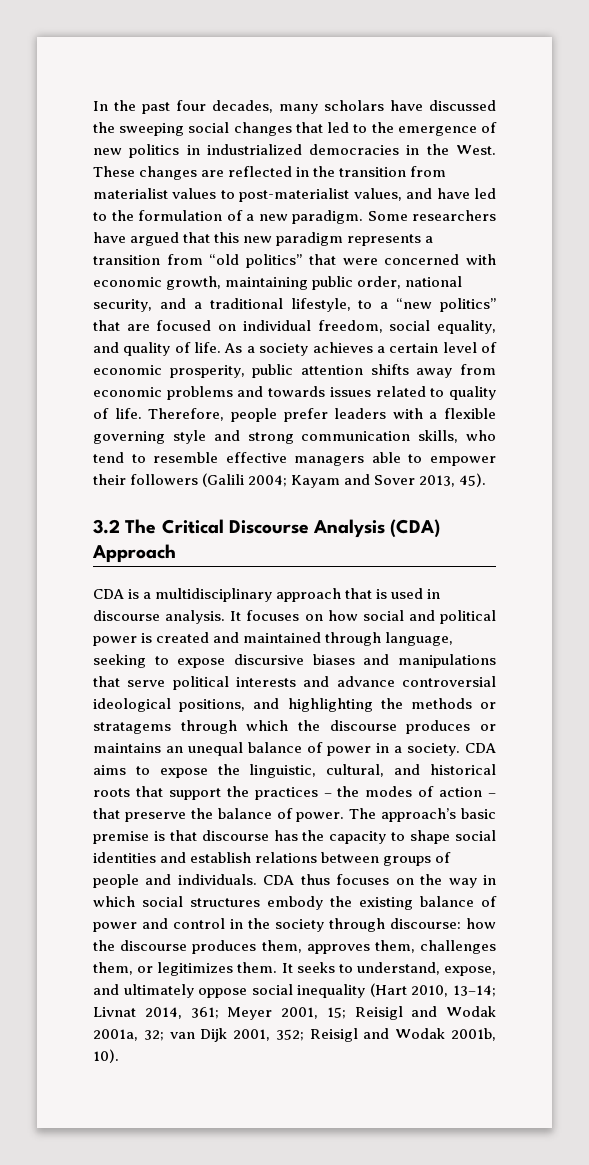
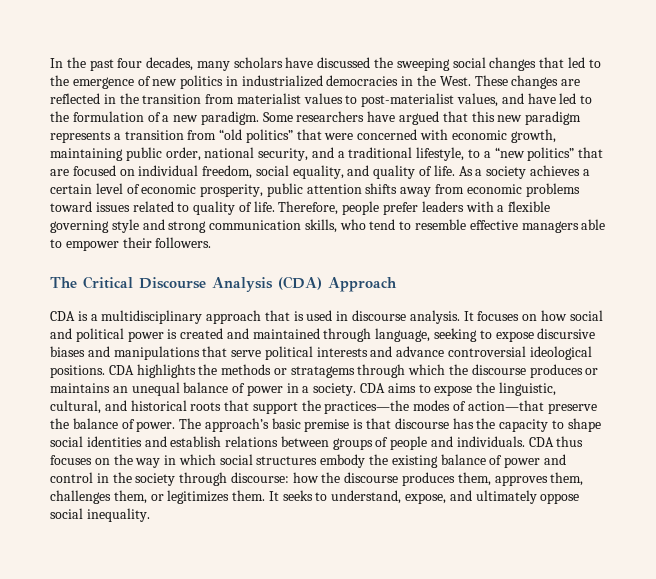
[237,386,326,397] and towards -> [50,201,92,212] toward
[130,473,487,488] [93,519,120,534] followers (Galili 2004; Kayam and Sover 2013, 45). // 3.2 -> [155,237,212,248] followers. //
[179,698,373,712] positions, and highlighting -> [50,364,196,378] positions. CDA highlights
[254,786,496,800] [93,808,120,819] practices – the modes of action – that -> [324,400,544,414] practices—the modes of action—that
[297,983,496,998] [93,1006,496,1020] [93,1028,496,1042] [93,1049,119,1063] inequality (Hart 2010, 13–14; Livnat 2014, 361; Meyer 2001, 15; Reisigl and Wodak 2001a, 32; van Dijk 2001, 352; Reisigl and Wodak 2001b, 10). -> [86,508,150,522] inequality.

